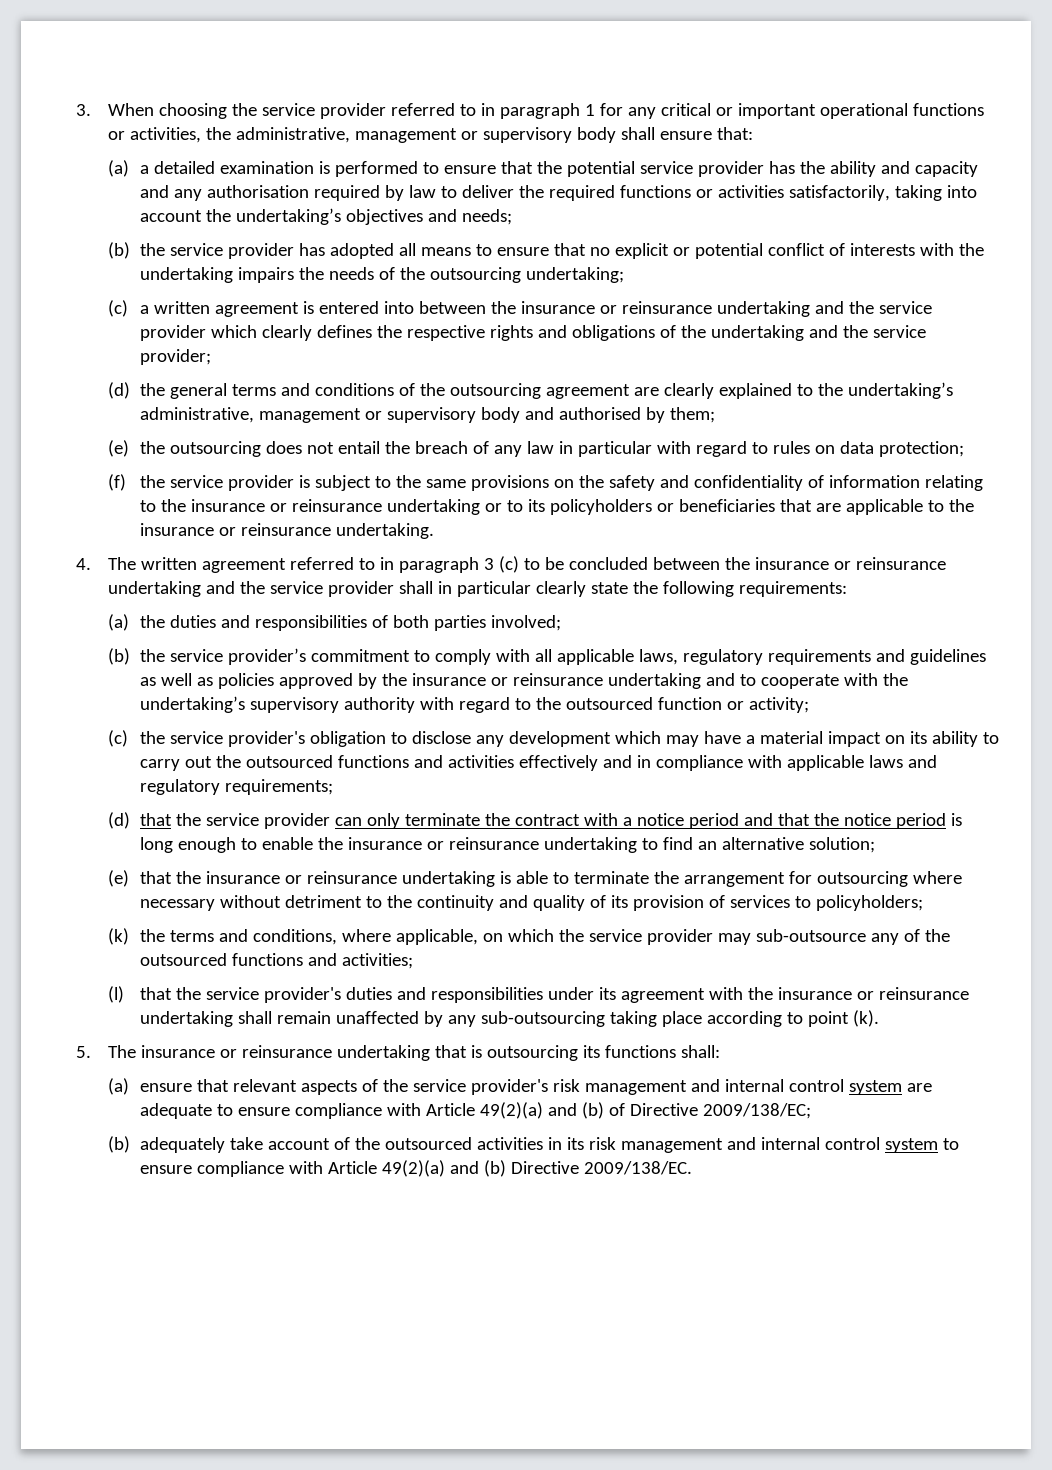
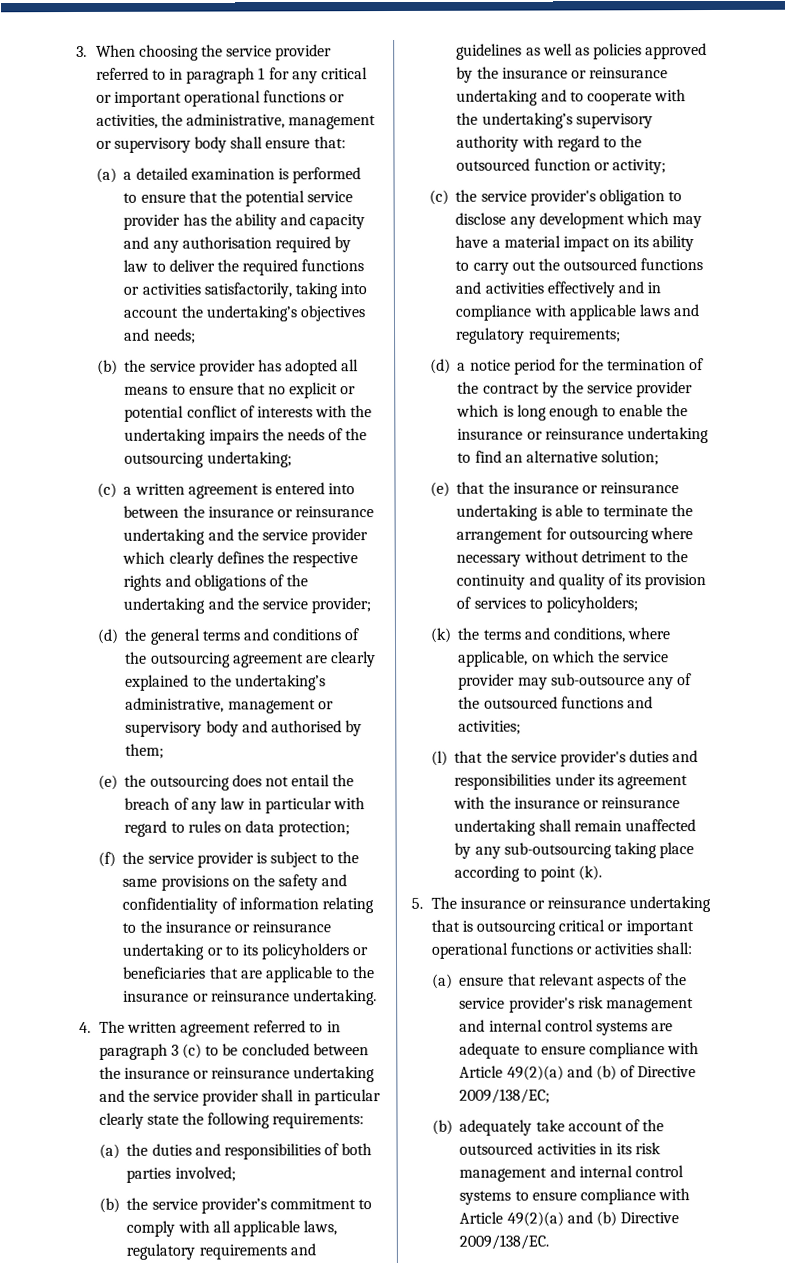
[139,813,946,829] that the service provider can only terminate the contract with a notice period and that the notice period -> [457,358,705,375] [457,381,694,398] [456,404,500,417] a notice period for the termination of the contract by the service provider which
[582,1045,676,1058] its functions -> [558,919,694,936] [430,942,654,959] critical or important operational functions or activities
[848,1080,902,1095] system -> [595,1021,648,1036] systems
[884,1138,938,1153] system -> [459,1190,512,1205] systems

